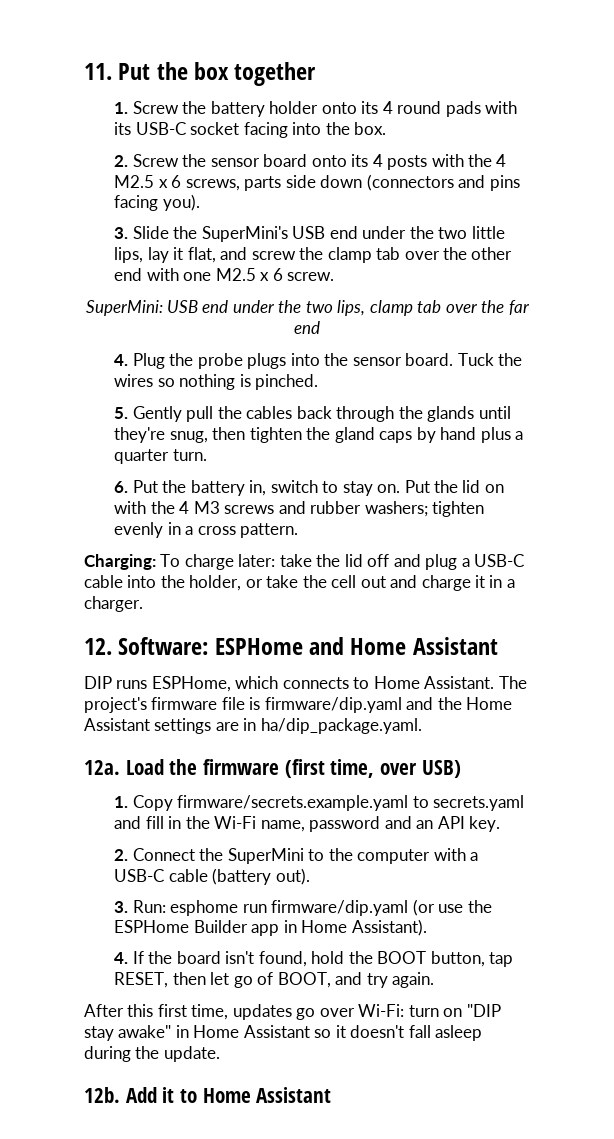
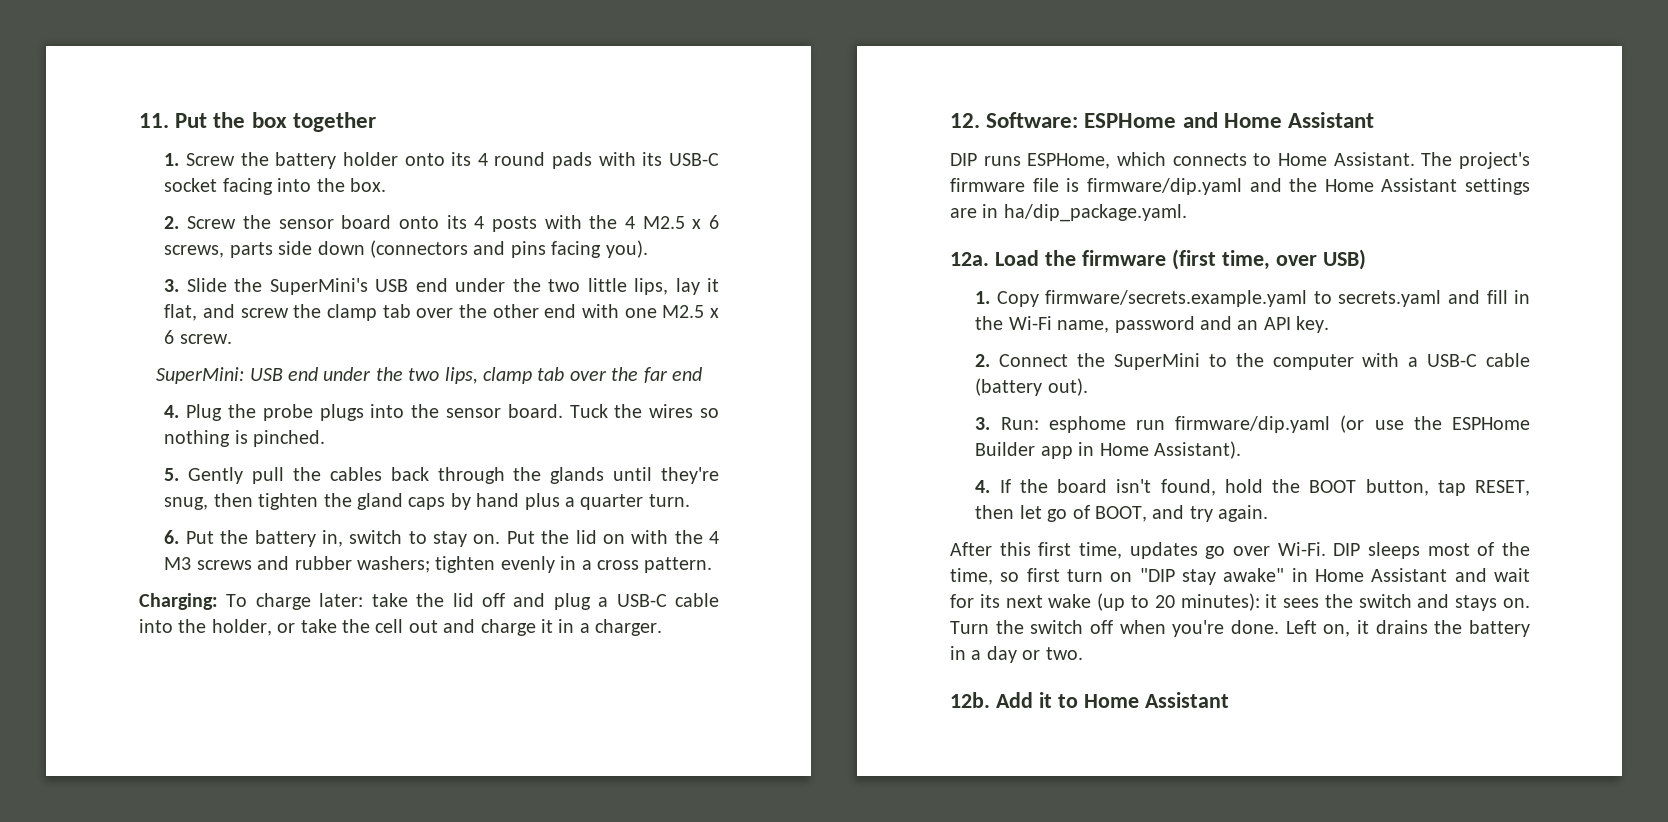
[358,1004,405,1017] Wi-Fi: -> [1277,542,1530,559] [950,568,1060,585] Wi-Fi. DIP sleeps most of the time, so first
[314,1025,483,1041] [84,1046,220,1062] so it doesn't fall asleep during the update. -> [1454,568,1530,582] [950,593,1530,611] [950,620,1530,637] [950,646,1083,663] and wait for its next wake (up to 20 minutes): it sees the switch and stays on. Turn the switch off when you're done. Left on, it drains the battery in a day or two.

